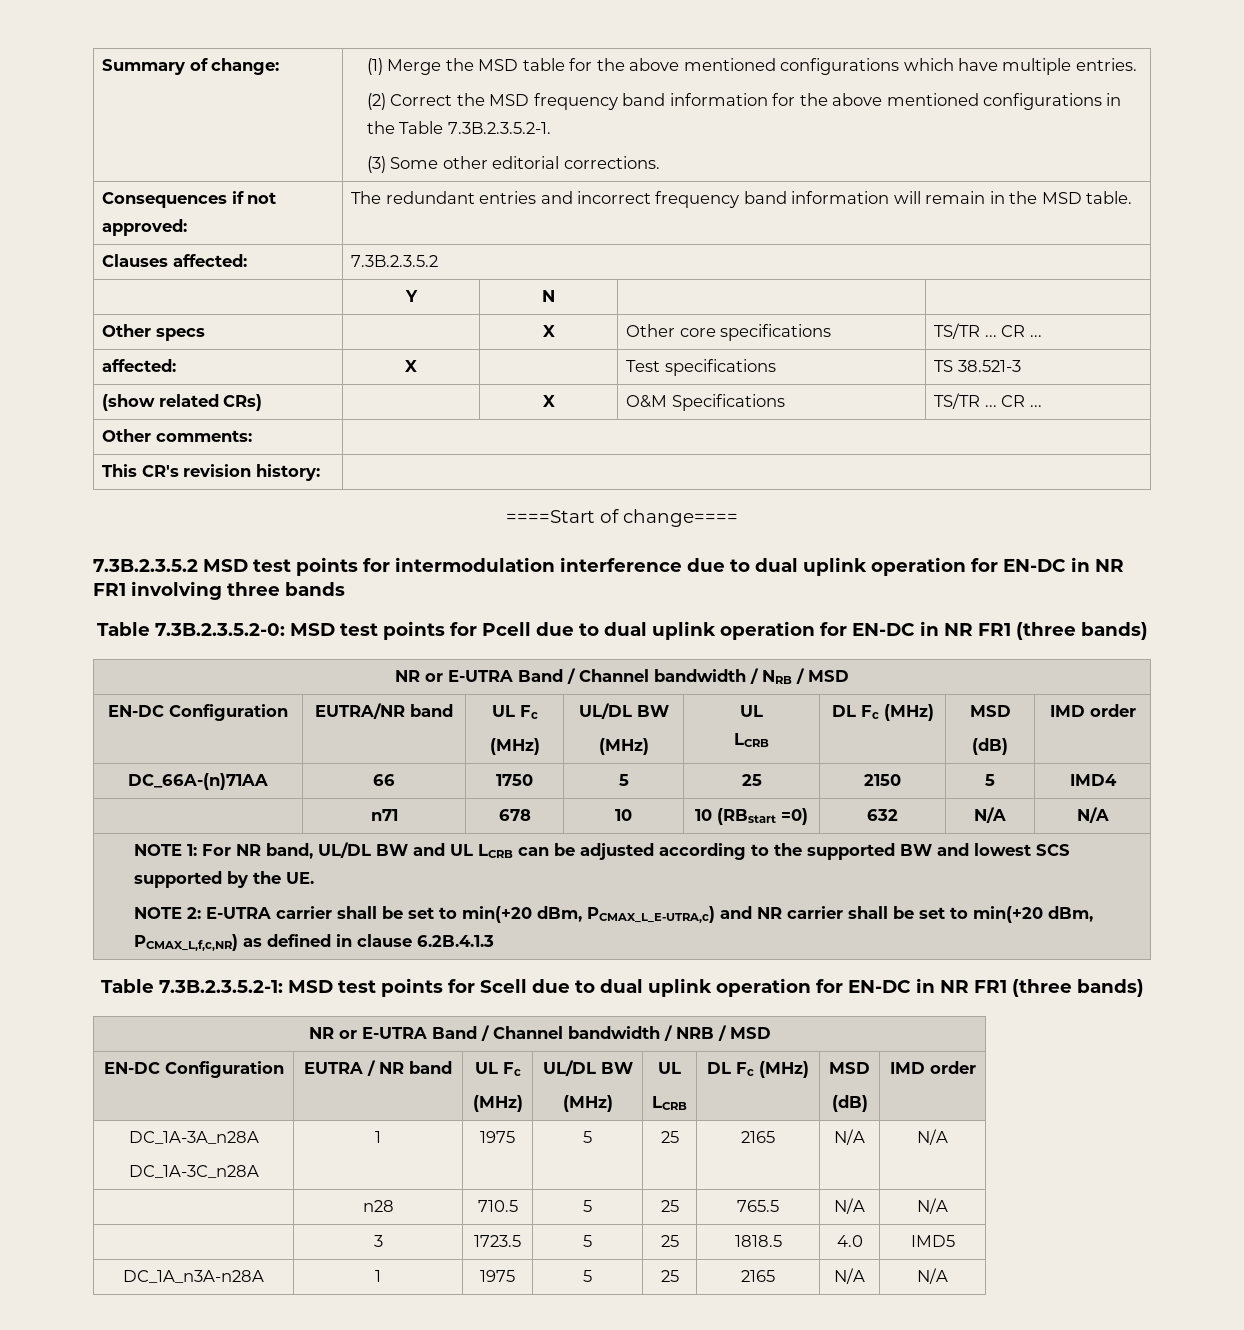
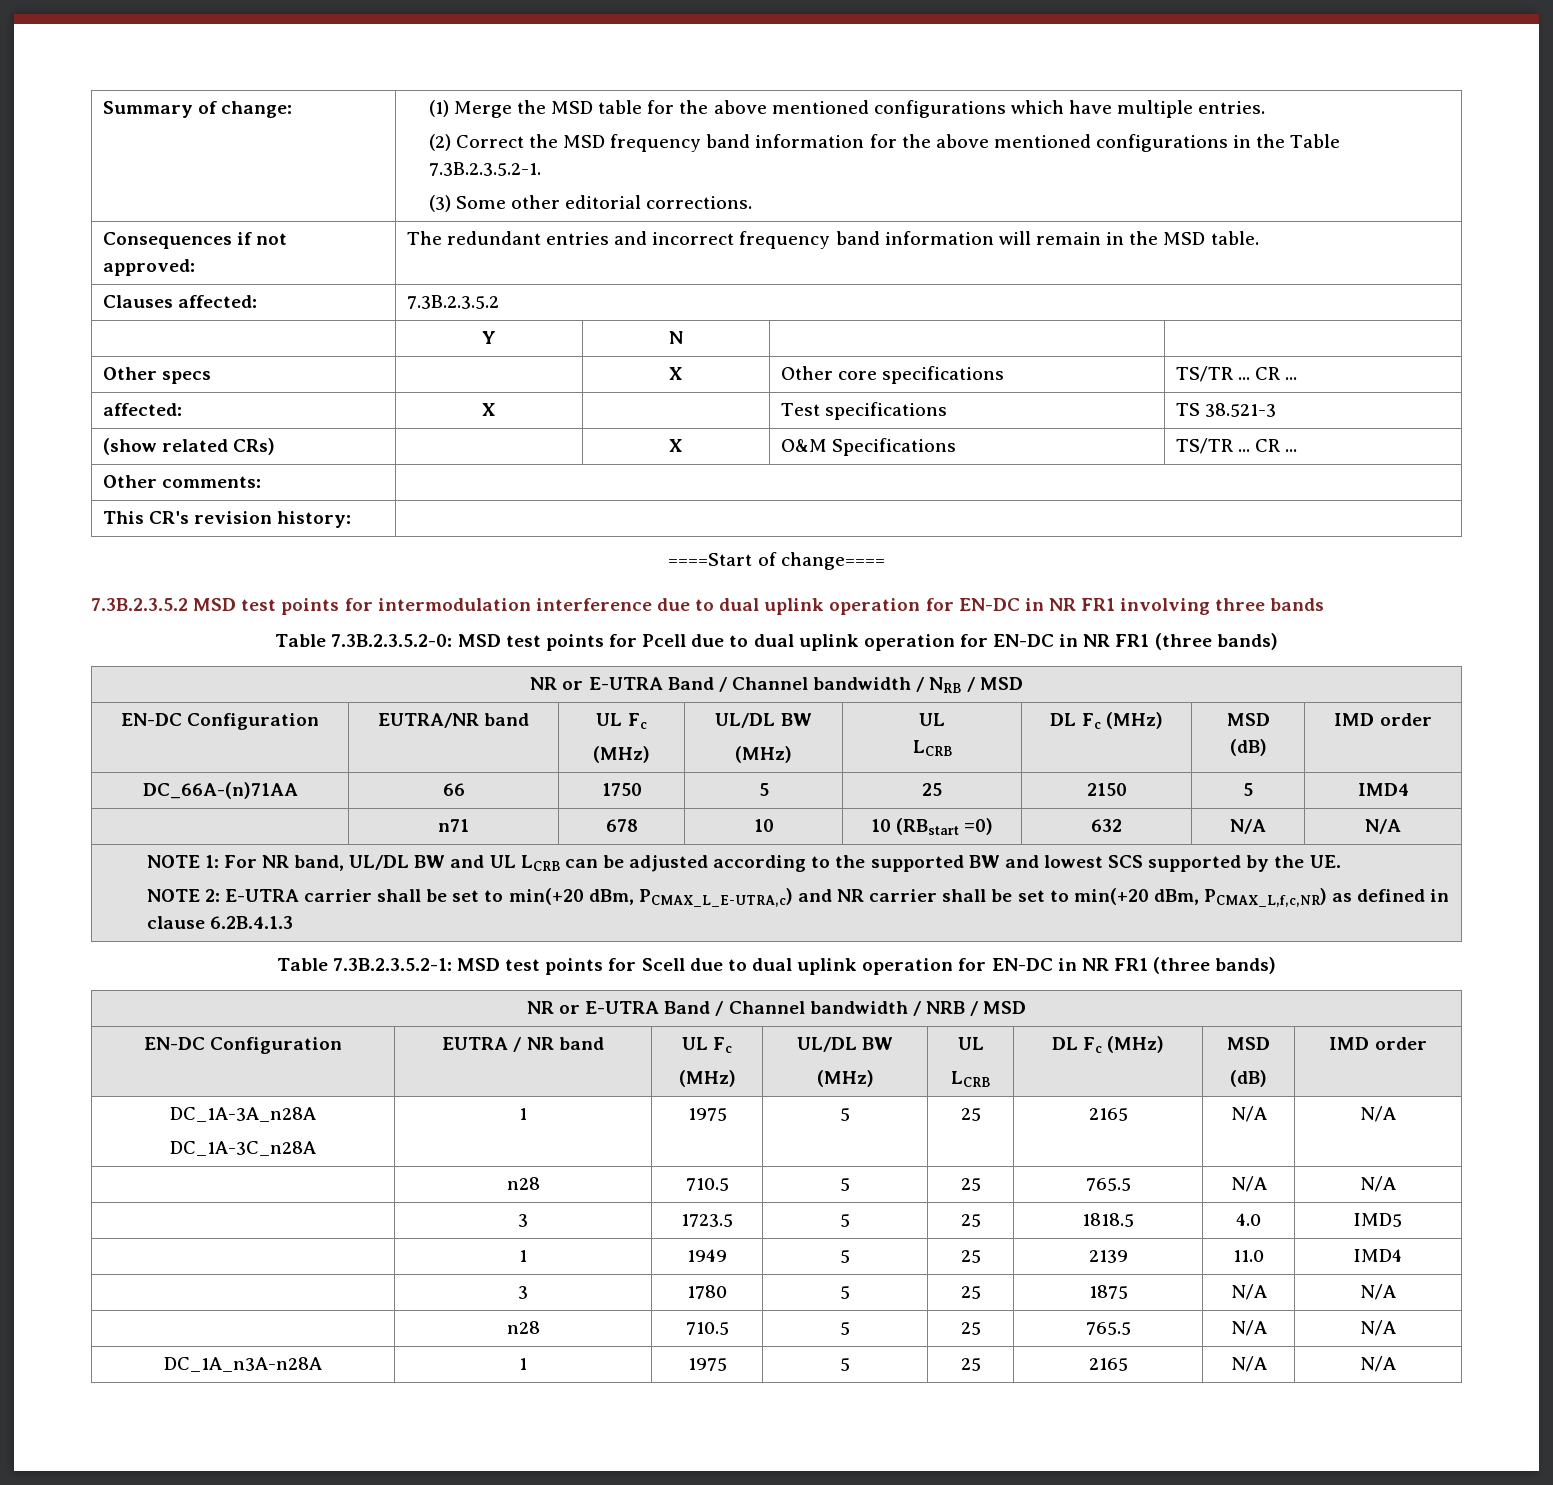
(955, 1241) none -> [519,1250,527,1262] [687,1249,727,1262] [840,1250,850,1263] [960,1250,981,1263] [1088,1250,1128,1263] [1233,1250,1264,1262] [1354,1249,1402,1262] [518,1286,528,1299] [687,1285,727,1299] [840,1286,850,1299] [960,1286,981,1299] [1088,1285,1128,1299] [1230,1284,1267,1300] [1360,1284,1396,1300] [506,1321,540,1334] [685,1322,729,1335] [840,1322,850,1335] [960,1322,981,1335] [1085,1322,1131,1335] [1230,1320,1267,1336] [1360,1320,1396,1336] // | 1 | 1949 | 5 | 25 | 2139 | 11.0 | IMD4 // | 3 | 1780 | 5 | 25 | 1875 | N/A | N/A // | n28 | 710.5 | 5 | 25 | 765.5 | N/A | N/A

